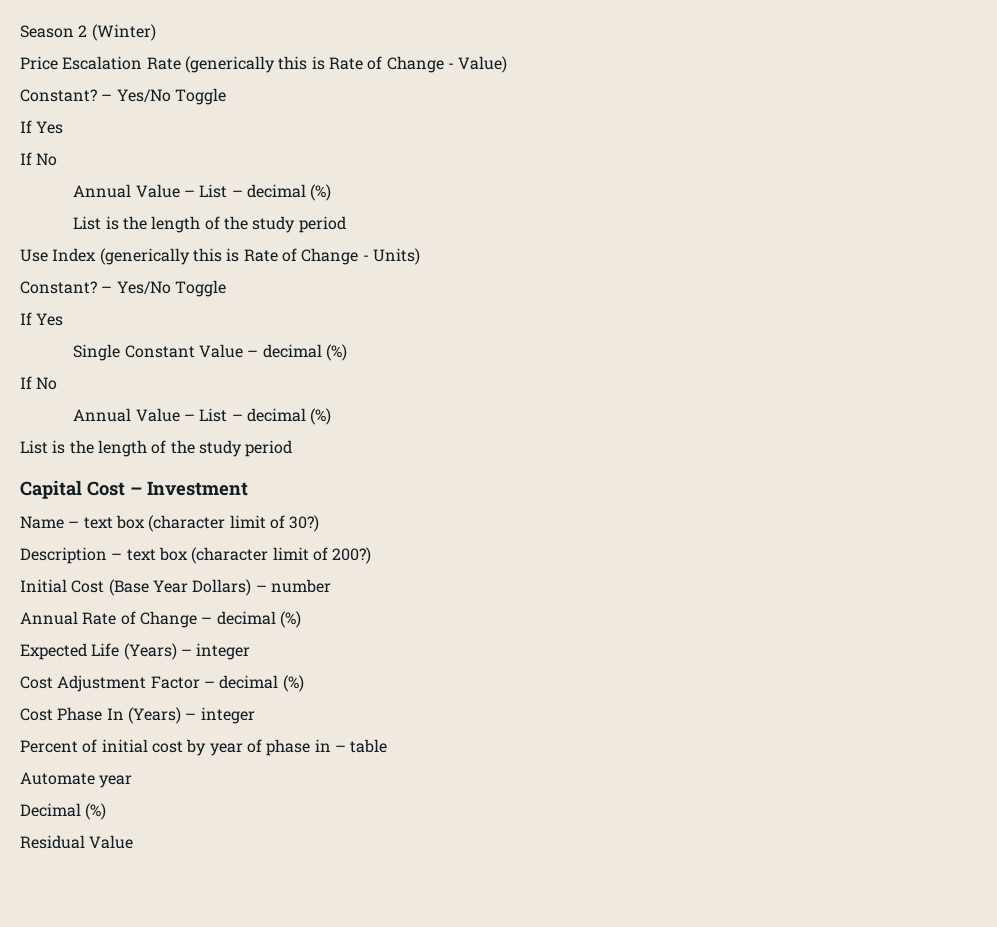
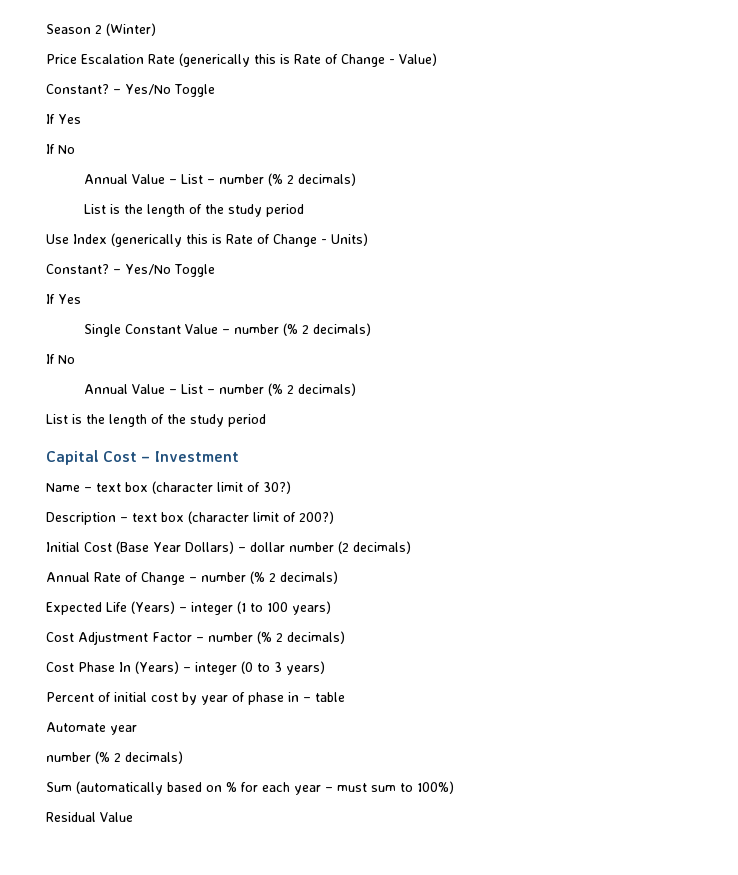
[246,184,332,201] decimal (%) -> [219,173,357,186] number (% 2 decimals)
[262,344,347,361] [20,376,58,390] [73,408,332,425] decimal (%) // If No // Annual Value – List – decimal (%) -> [234,323,372,336] [46,354,75,364] [84,383,357,396] number (% 2 decimals) // If No // Annual Value – List – number (% 2 decimals)
[270,579,331,593] number -> [250,541,411,554] dollar number (2 decimals)
[216,611,301,628] decimal (%) -> [201,571,338,584] number (% 2 decimals)
(251, 651) none -> [237,601,331,615] (1 to 100 years)
[219,675,304,692] decimal (%) -> [208,631,345,644] number (% 2 decimals)
(255, 715) none -> [241,661,325,675] (0 to 3 years)
[20,803,107,820] Decimal (%) -> [46,751,183,764] [46,781,454,795] number (% 2 decimals) // Sum (automatically based on % for each year – must sum to 100%)

